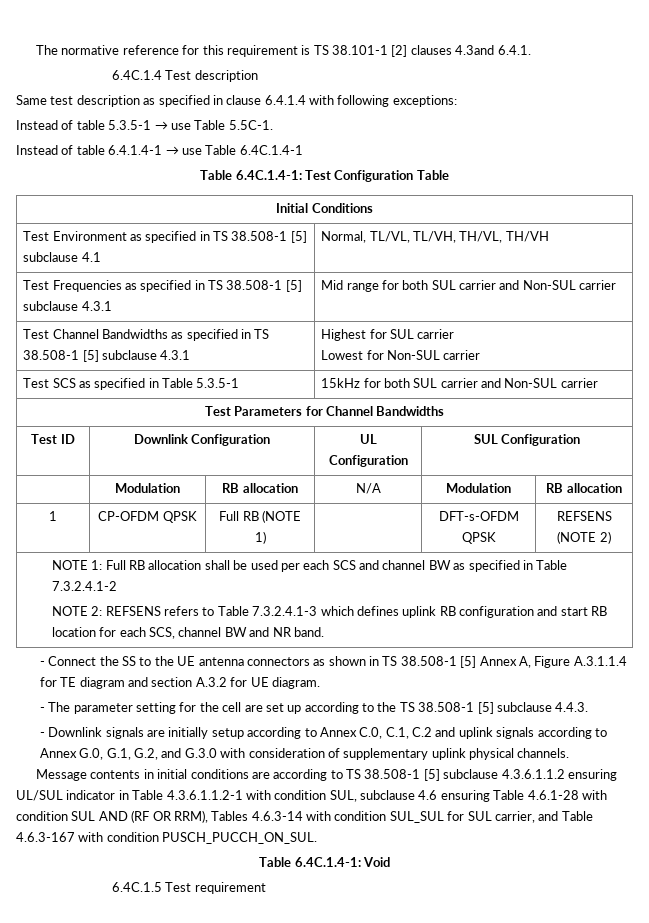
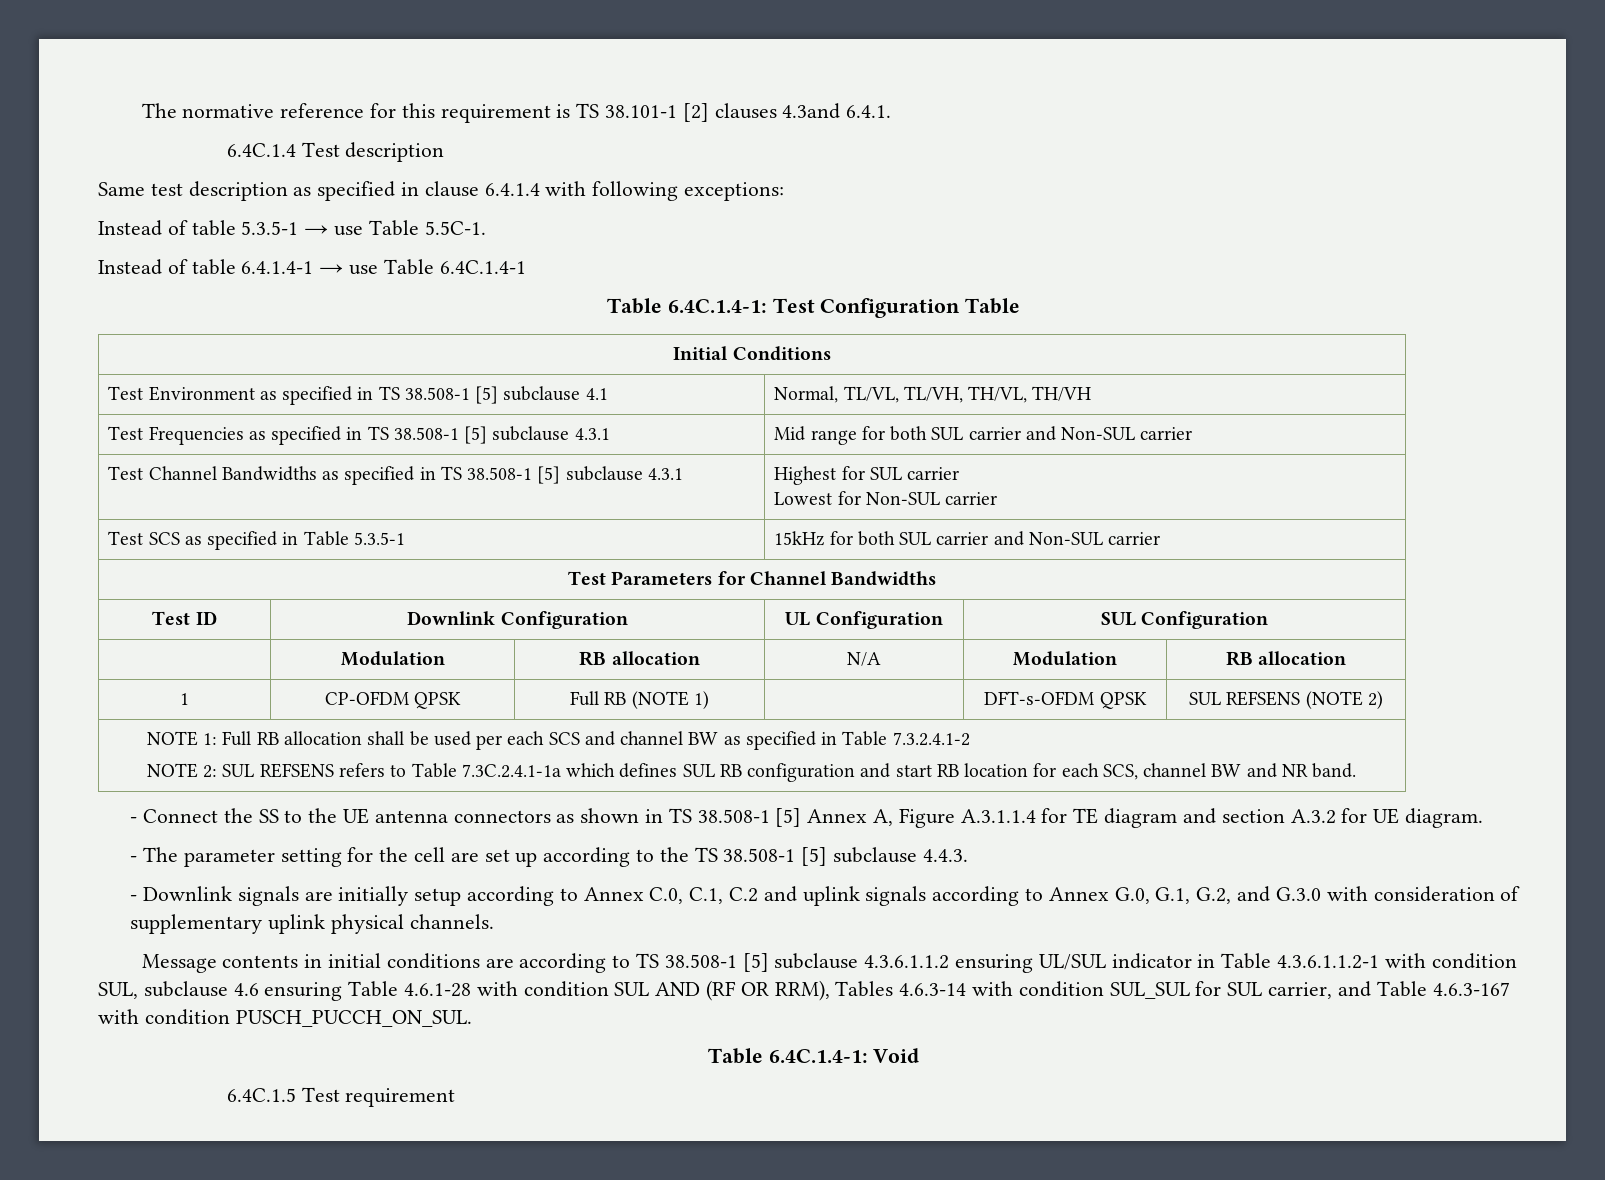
(496, 538) none -> [1189,692,1222,705] SUL
(103, 611) none -> [222,764,255,777] SUL
[252,606,318,616] 7.3.2.4.1-3 -> [461,764,561,778] 7.3C.2.4.1-1a
[402,606,437,618] uplink -> [682,764,715,777] SUL

